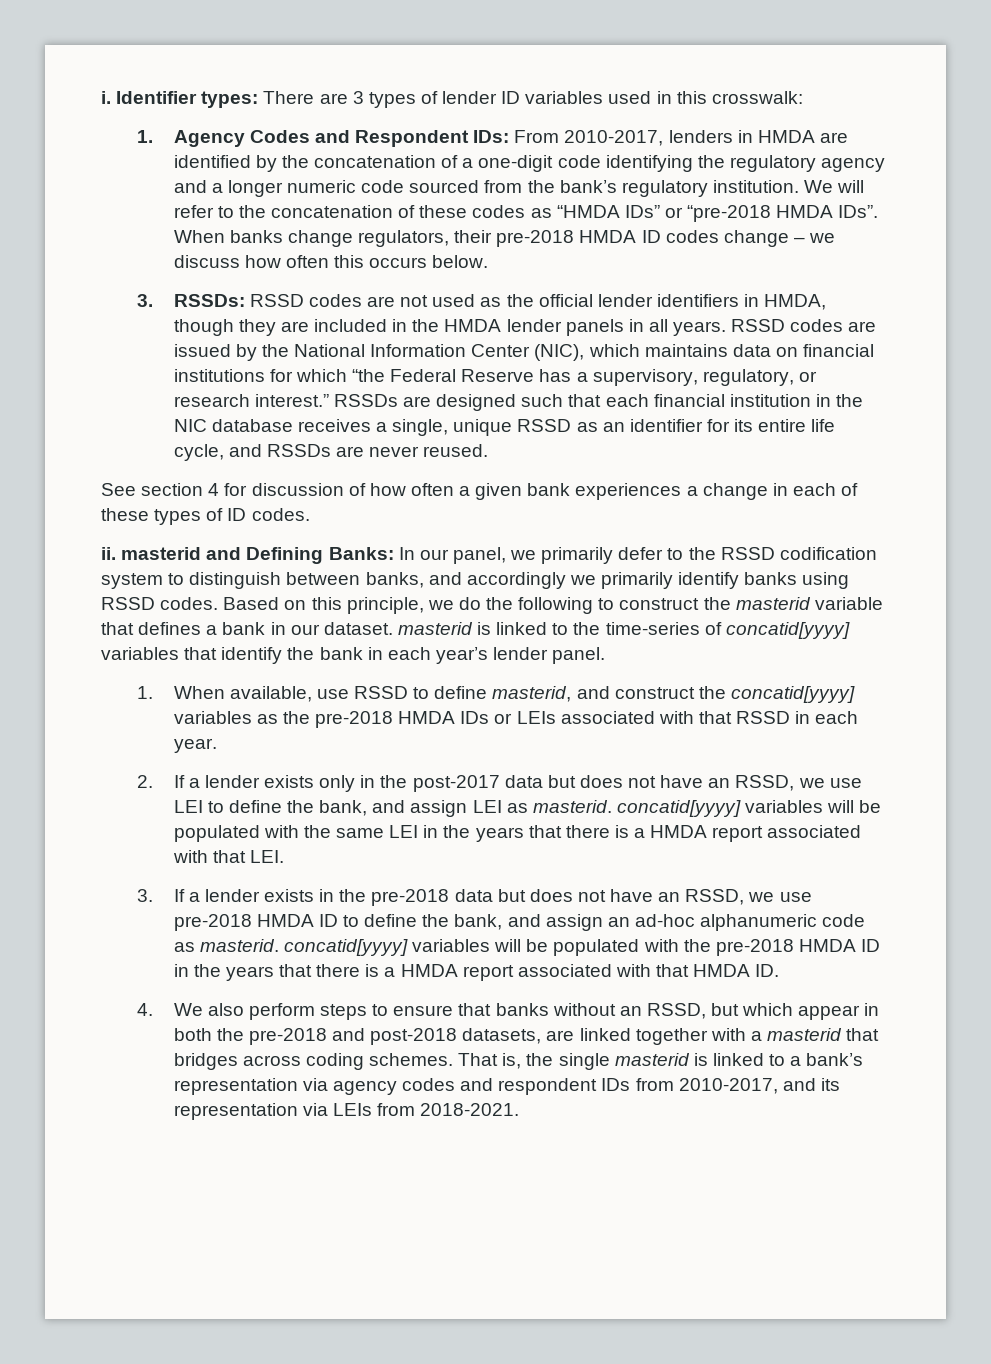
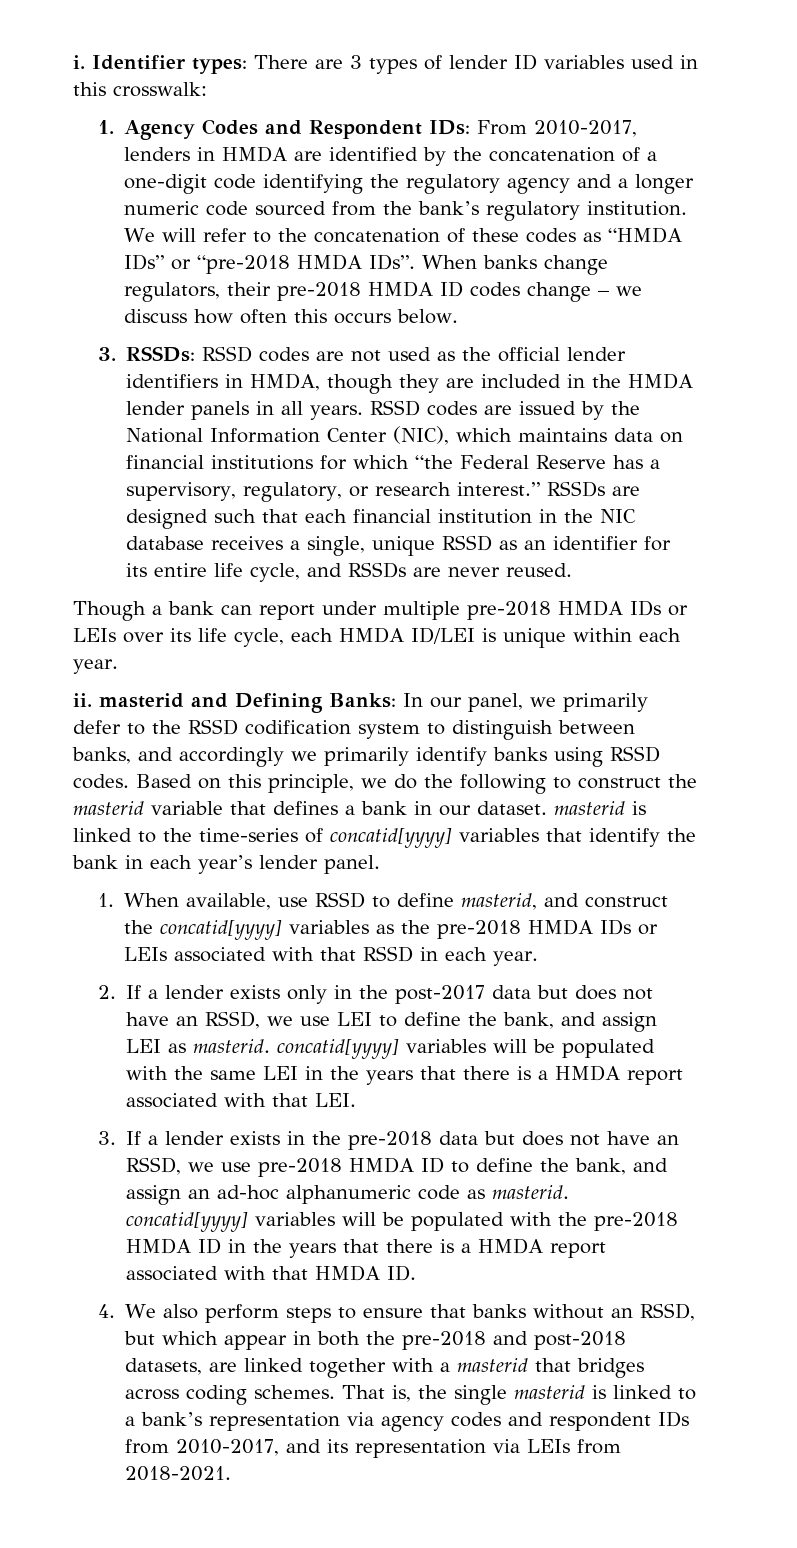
[101,483,859,500] [101,508,310,525] See section 4 for discussion of how often a given bank experiences a change in each of these types of ID codes. -> [73,600,688,621] [73,627,681,648] [73,659,118,674] Though a bank can report under multiple pre-2018 HMDA IDs or LEIs over its life cycle, each HMDA ID/LEI is unique within each year.

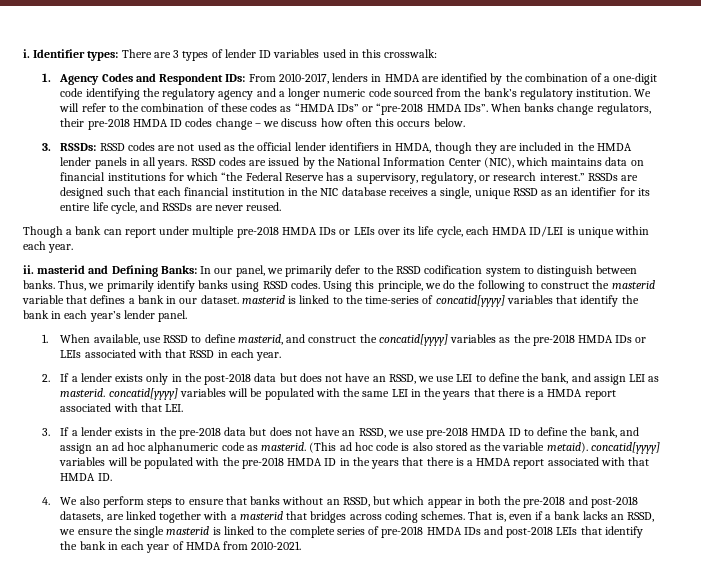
[489,147,616,162] concatenation -> [524,73,588,82] combination
[314,228,441,243] concatenation -> [141,103,205,112] combination
[72,747,284,767] banks, and accordingly -> [23,280,87,291] banks. Thus,
[136,774,221,789] Based on -> [323,281,353,292] Using
[395,985,486,1004] post-2017 -> [204,373,252,385] post-2018
[217,1185,280,1200] ad-hoc -> [111,442,146,451] ad hoc
(570, 1192) none -> [309,442,588,453] (This ad hoc code is also stored as the variable metaid).
(412, 1393) none -> [508,511,655,522] [59,529,113,535] even if a bank lacks an RSSD, we ensure
[125,1411,690,1432] [125,1439,622,1458] [125,1466,232,1481] a bank’s representation via agency codes and respondent IDs from 2010-2017, and its representation via LEIs from 2018-2021. -> [270,526,643,538] [60,541,302,553] the complete series of pre-2018 HMDA IDs and post-2018 LEIs that identify the bank in each year of HMDA from 2010-2021.

